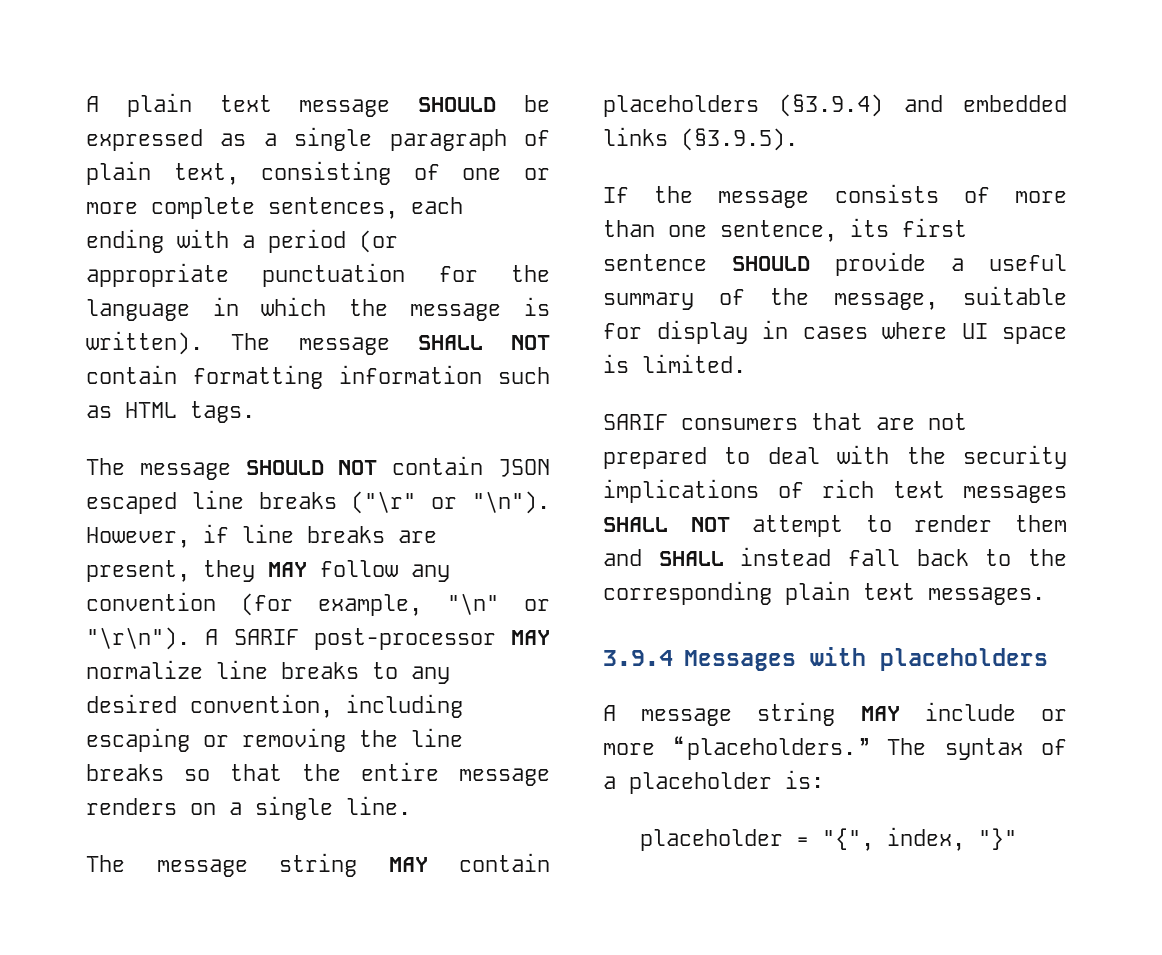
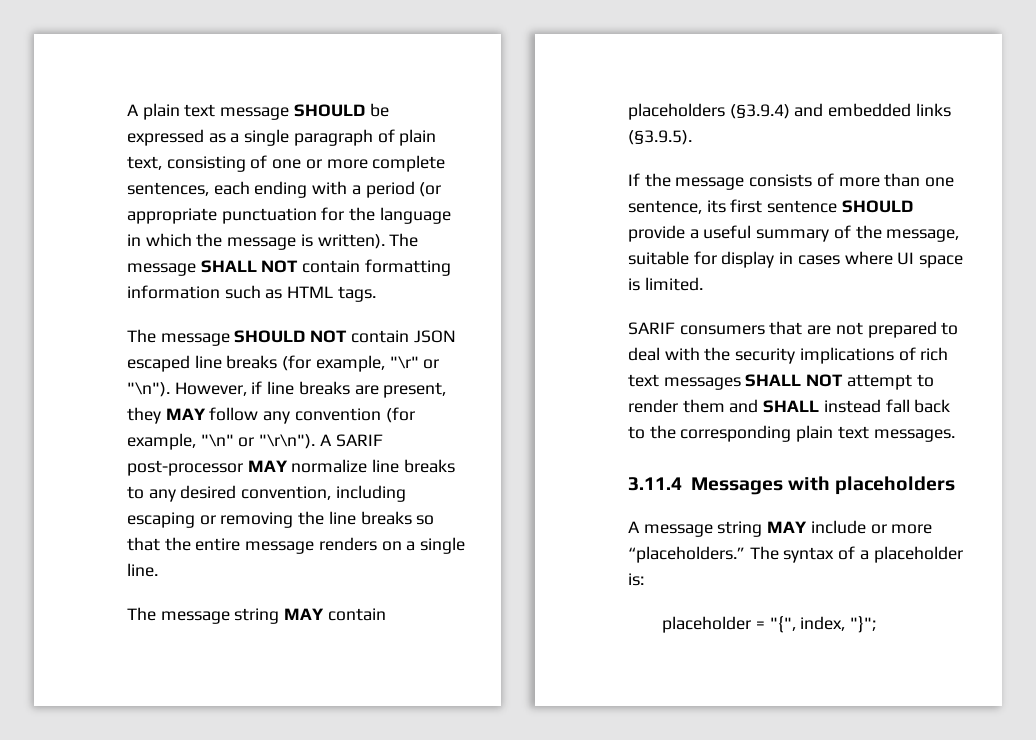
[351,491,417,514] ("\r" -> [282,355,419,372] (for example, "\r"
[603,650,673,666] 3.9.4 -> [628,477,682,491] 3.11.4
[978,828,1018,850] "}" -> [850,616,877,633] "}";

